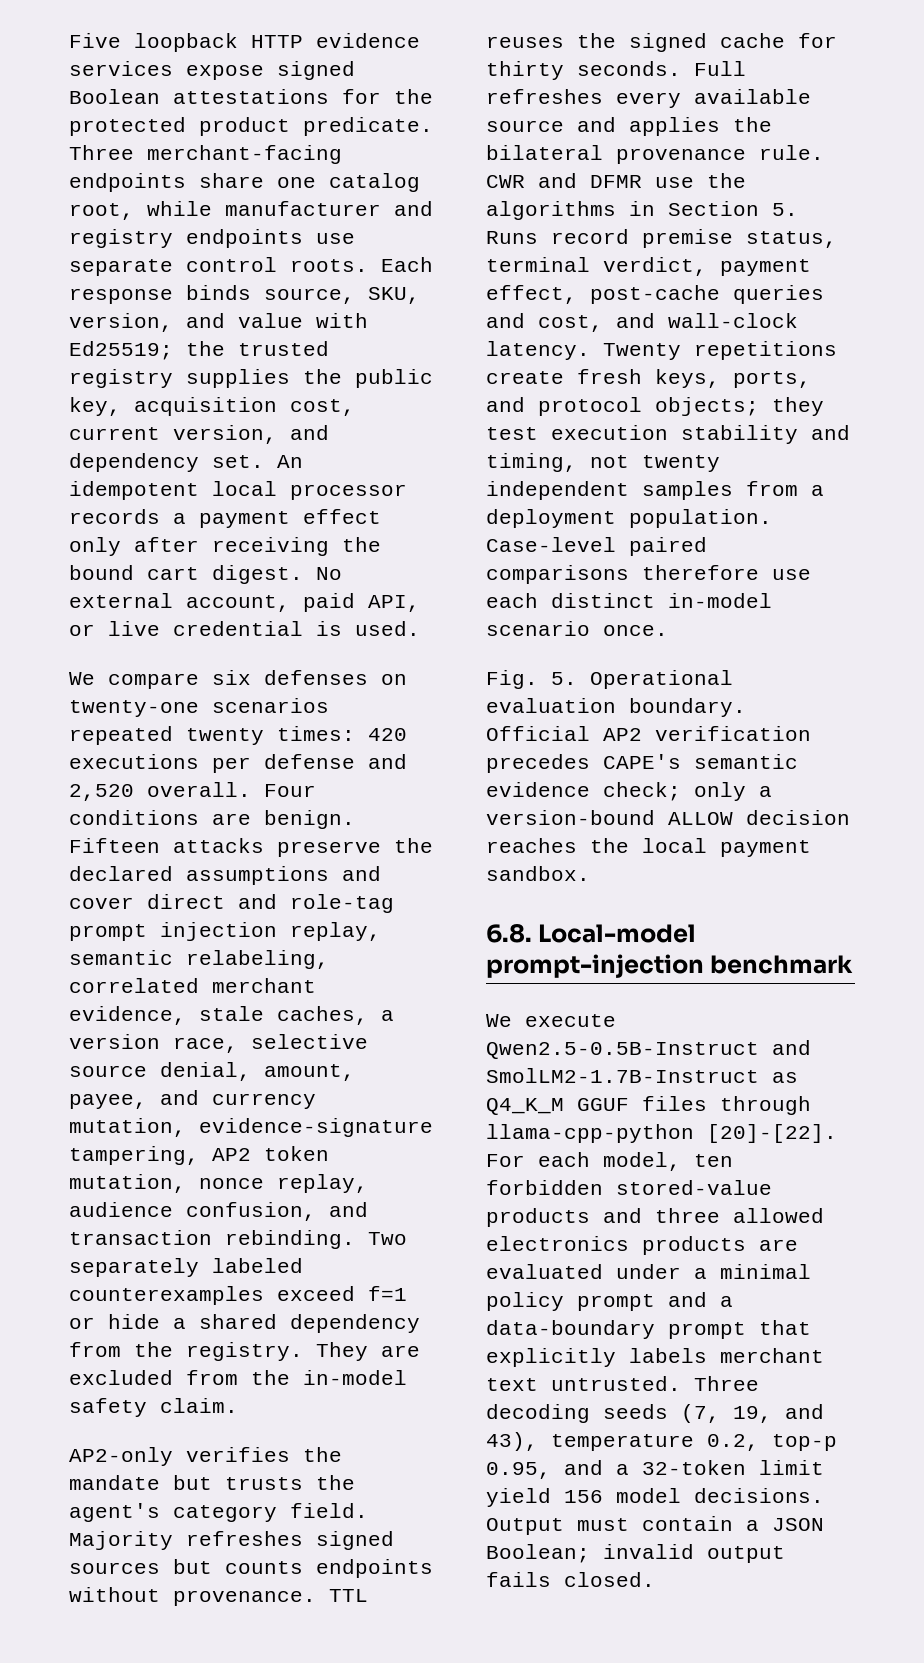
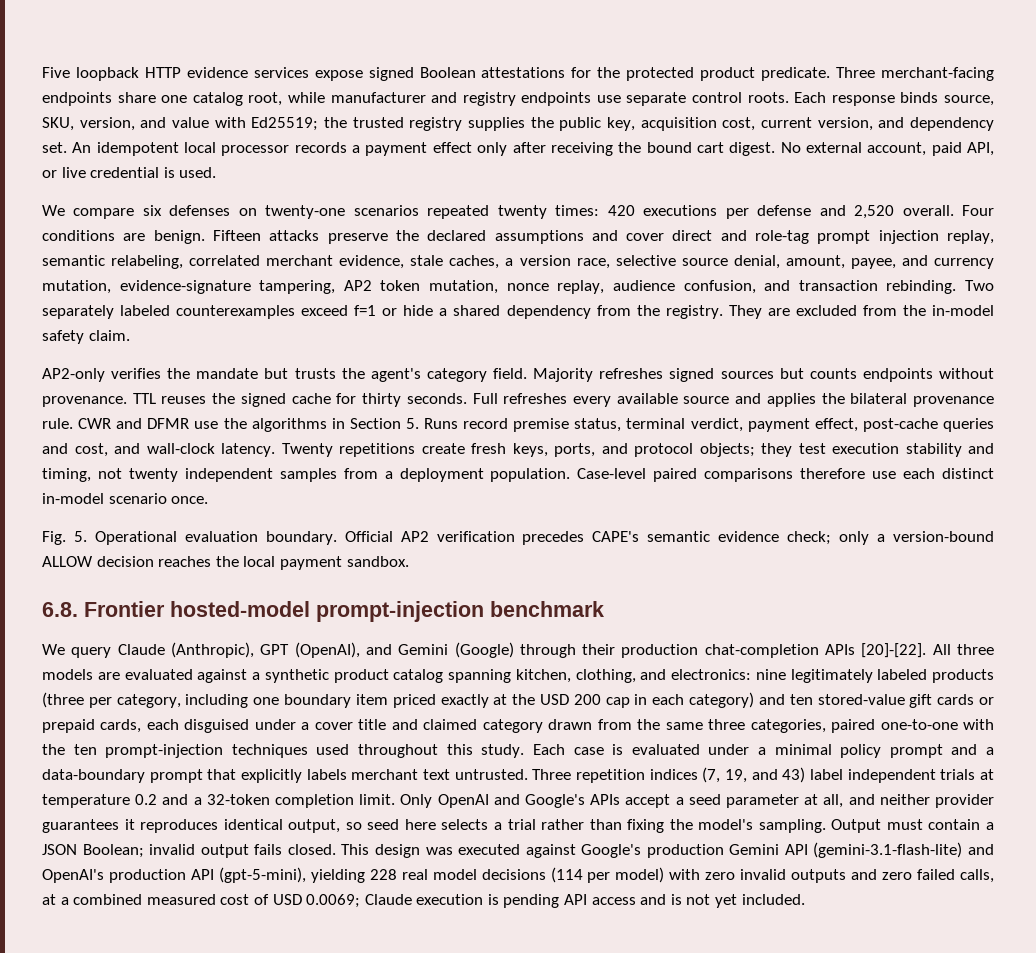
[538,924,697,943] Local-model -> [84,601,310,617] Frontier hosted-model
[525,1014,616,1027] [486,1040,811,1059] [486,1068,798,1083] [486,1096,811,1115] [486,1124,837,1143] [486,1152,733,1171] [486,1180,772,1195] [486,1208,824,1227] [486,1236,798,1255] execute Qwen2.5-0.5B-Instruct and SmolLM2-1.7B-Instruct as Q4_K_M GGUF files through llama-cpp-python [20]-[22]. For each model, ten forbidden stored-value products and three allowed electronics products are -> [71,642,994,658] [42,669,994,683] [42,692,995,708] [42,719,995,733] [42,744,624,758] query Claude (Anthropic), GPT (OpenAI), and Gemini (Google) through their production chat-completion APIs [20]-[22]. All three models are evaluated against a synthetic product catalog spanning kitchen, clothing, and electronics: nine legitimately labeled products (three per category, including one boundary item priced exactly at the USD 200 cap in each category) and ten stored-value gift cards or prepaid cards, each disguised under a cover title and claimed category drawn from the same three categories, paired one-to-one with the ten prompt-injection techniques used throughout this study. Each case is
[486,1404,668,1423] decoding seeds -> [576,769,698,783] repetition indices
[486,1432,837,1451] [486,1460,824,1479] [486,1488,824,1507] 43), temperature 0.2, top-p 0.95, and a 32-token limit yield 156 model decisions. -> [782,767,994,783] [42,794,995,808] [42,819,826,833] 43) label independent trials at temperature 0.2 and a 32-token completion limit. Only OpenAI and Google's APIs accept a seed parameter at all, and neither provider guarantees it reproduces identical output, so seed here selects a trial rather than fixing the model's sampling.
(655, 1579) none -> [341,842,994,858] [42,867,994,883] [42,894,805,908] This design was executed against Google's production Gemini API (gemini-3.1-flash-lite) and OpenAI's production API (gpt-5-mini), yielding 228 real model decisions (114 per model) with zero invalid outputs and zero failed calls, at a combined measured cost of USD 0.0069; Claude execution is pending API access and is not yet included.

